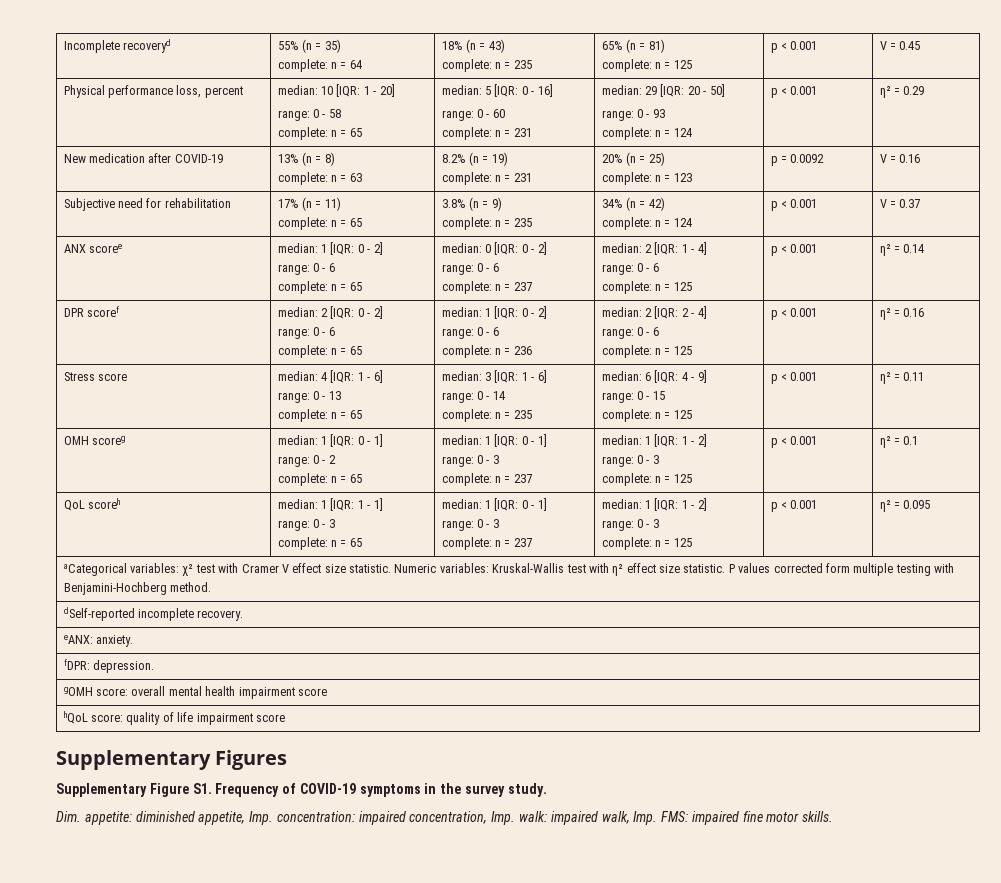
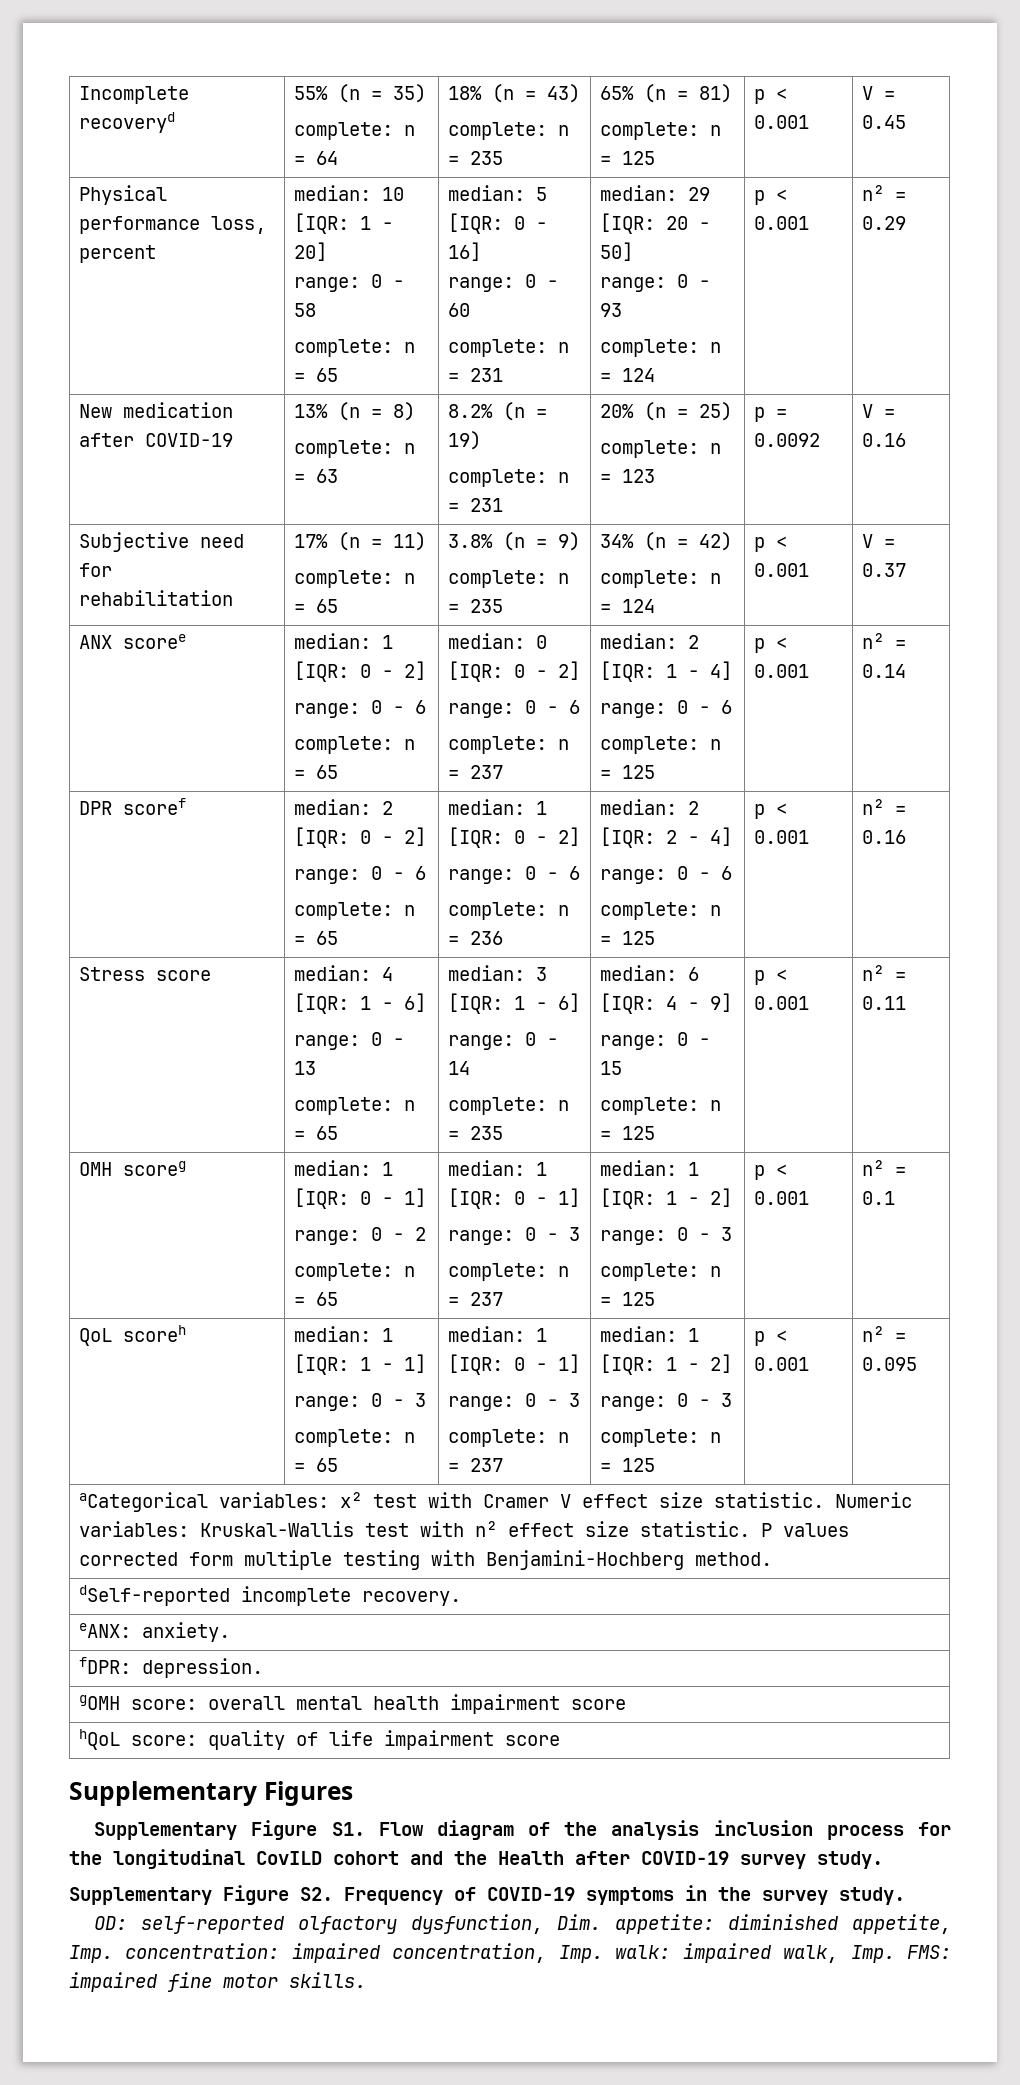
(212, 788) none -> [378,1820,951,1840] [69,1849,883,1869] [69,1885,333,1905] Flow diagram of the analysis inclusion process for the longitudinal CovILD cohort and the Health after COVID-19 survey study. // Supplementary Figure S2.
(547, 790) none -> [94,1914,544,1934] OD: self-reported olfactory dysfunction,

